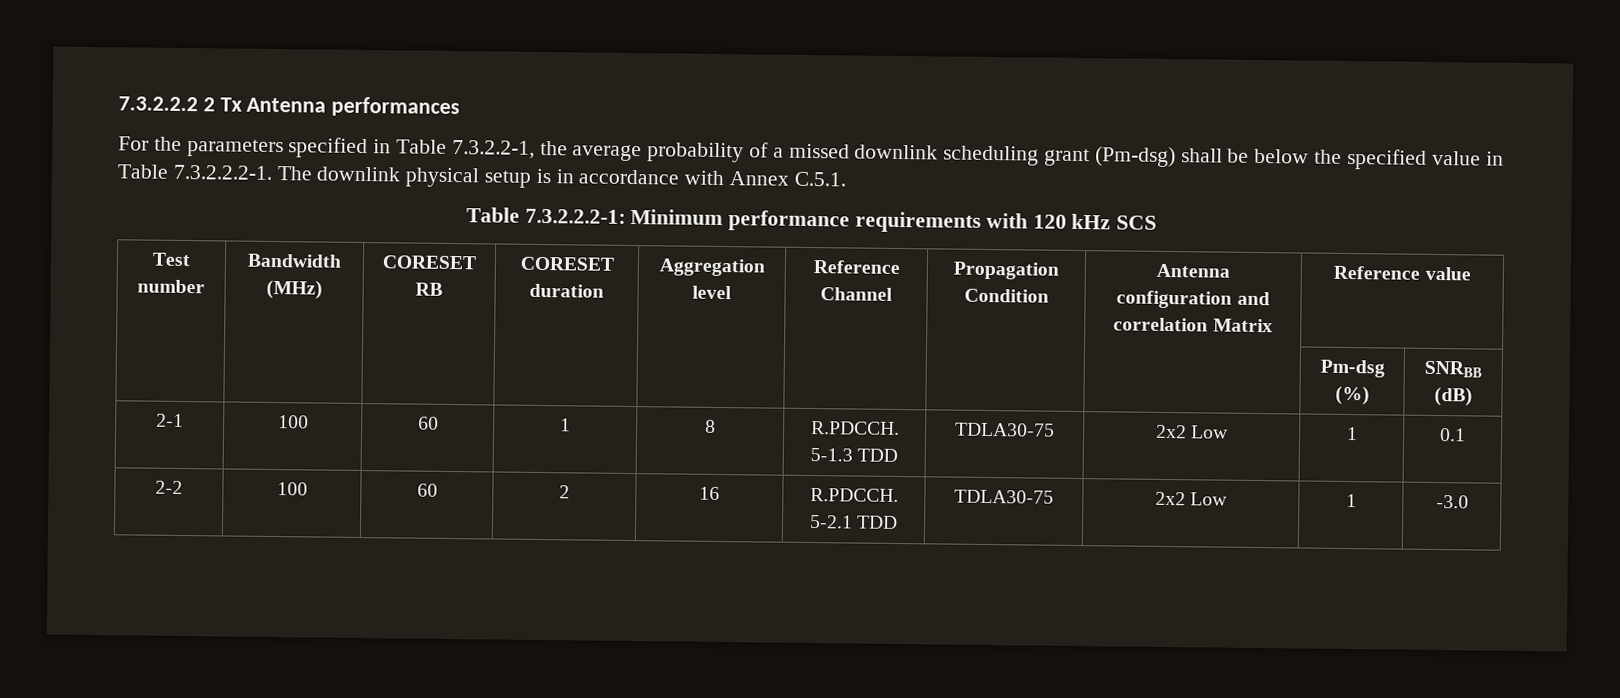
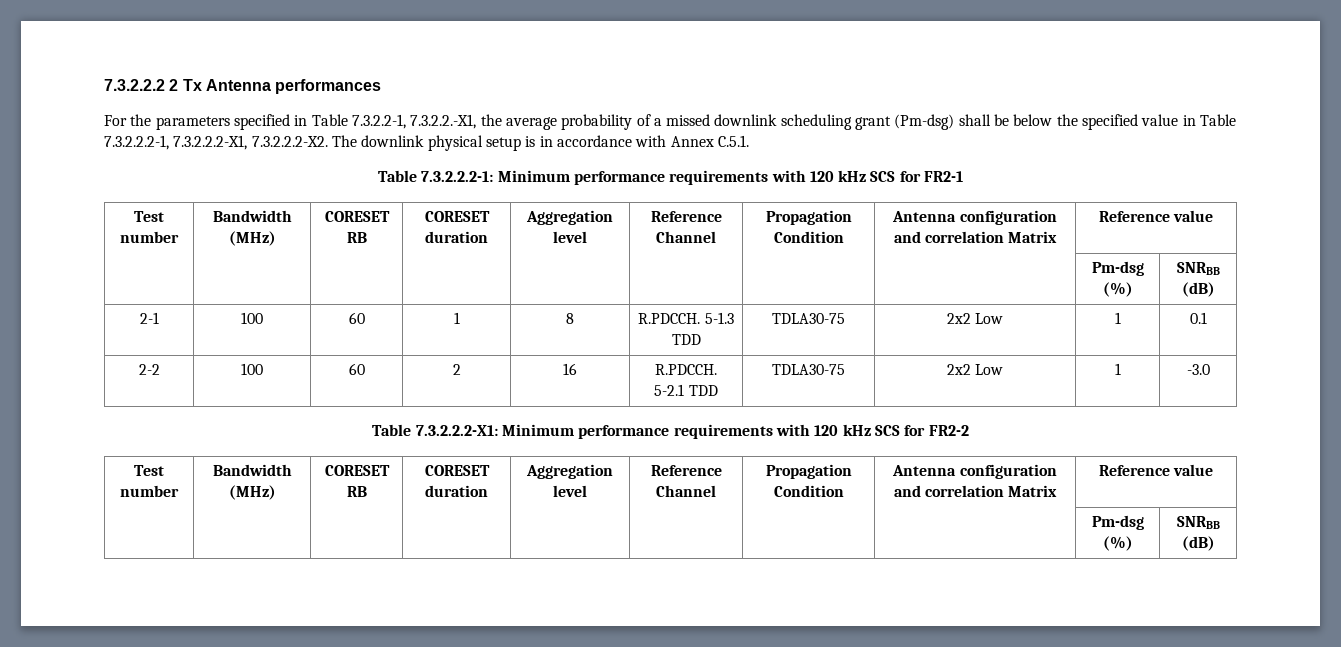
(535, 149) none -> [410,114,477,129] 7.3.2.2.-X1,
[172,164,273,180] 7.3.2.2.2-1. -> [104,135,328,150] 7.3.2.2.2-1, 7.3.2.2.2-X1, 7.3.2.2.2-X2.
(1158, 222) none -> [899,171,964,182] for FR2-1
(1469, 501) none -> [372,424,969,439] [134,465,164,476] [120,485,179,497] [212,464,292,476] [228,485,276,500] [324,465,390,476] [346,486,367,497] [424,465,490,476] [425,485,488,497] [526,464,613,479] [553,485,587,497] [650,465,722,476] [656,485,716,497] [765,464,852,479] [773,485,844,497] [892,464,1057,479] [893,485,1058,497] [1098,464,1214,476] [1091,515,1144,530] [1102,536,1133,551] [1176,516,1220,529] [1181,536,1215,551] // Table 7.3.2.2.2-X1: Minimum performance requirements with 120 kHz SCS for FR2-2 // Test number | Bandwidth (MHz) | CORESET RB | CORESET duration | Aggregation level | Reference Channel | Propagation Condition | Antenna configuration and correlation Matrix | Reference value // | | | | | | | | Pm-dsg (%) | SNRBB (dB)

